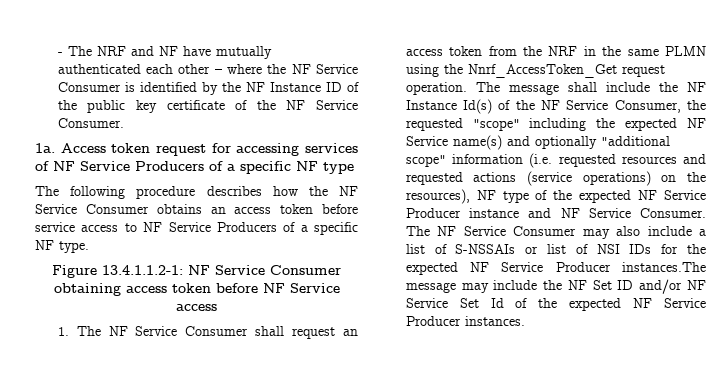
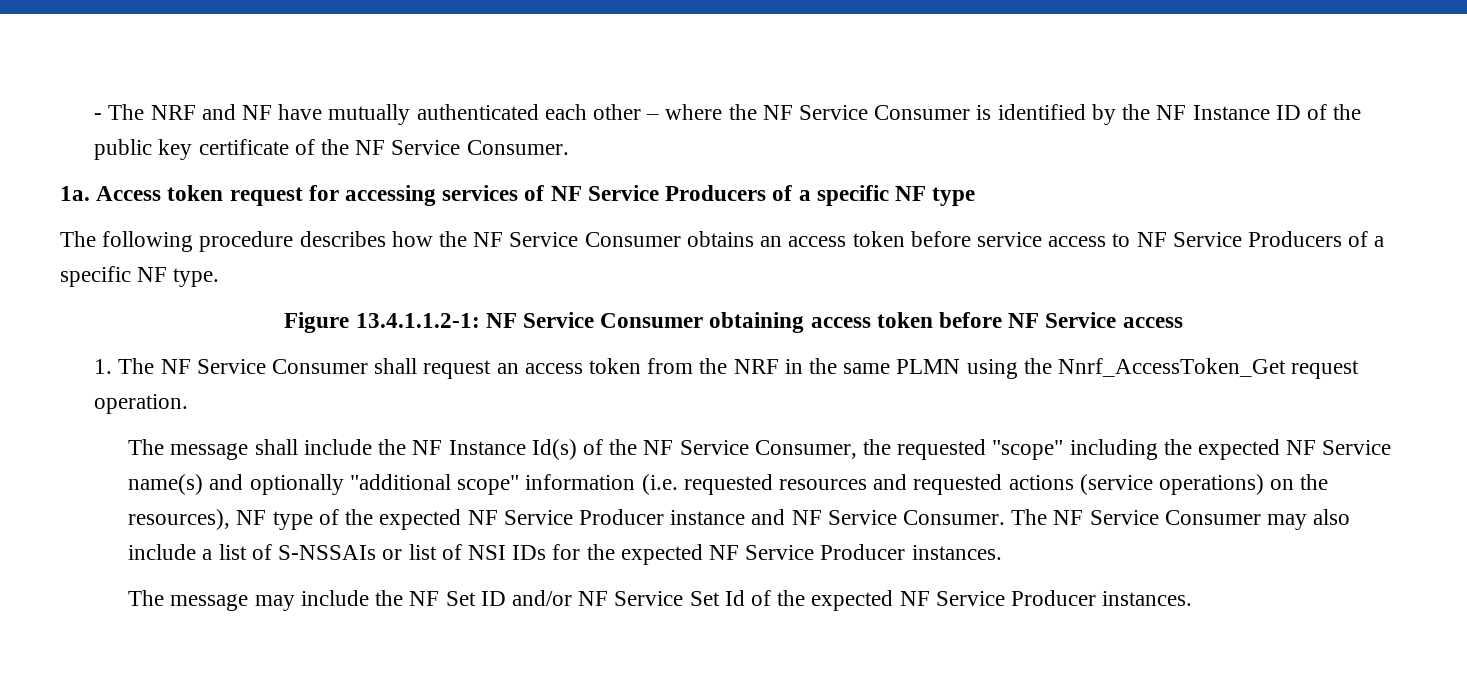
(467, 88) none -> (189, 404) //
[622,262,706,272] instances.The -> [911,545,1002,560] [128,590,165,606] instances. // The

